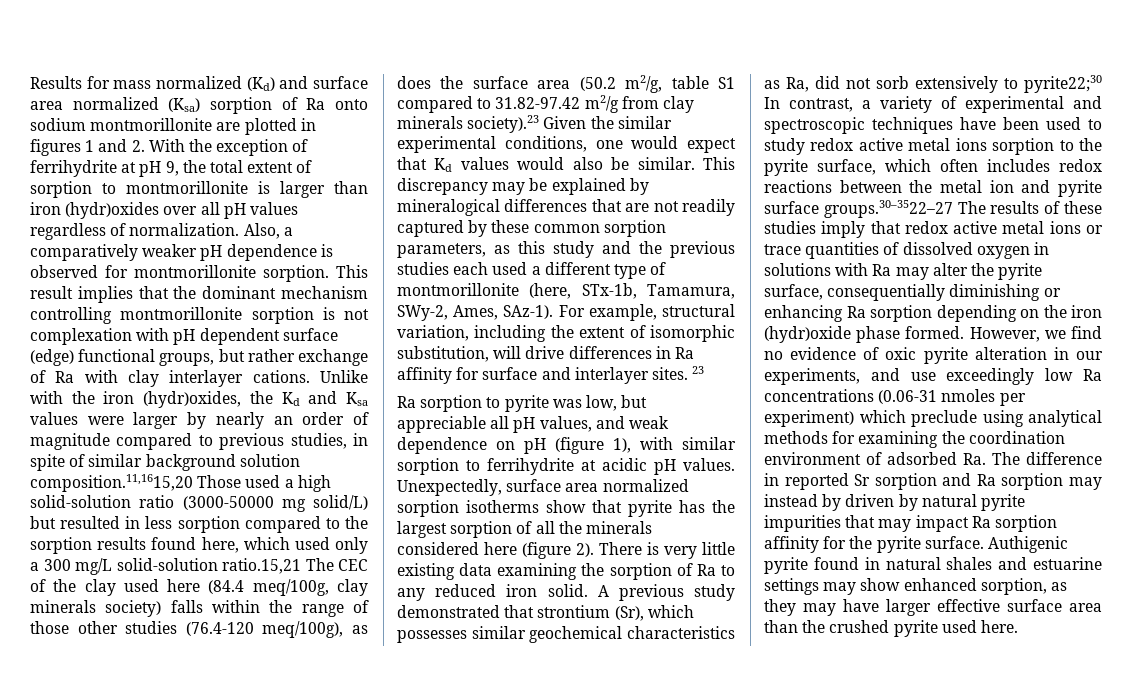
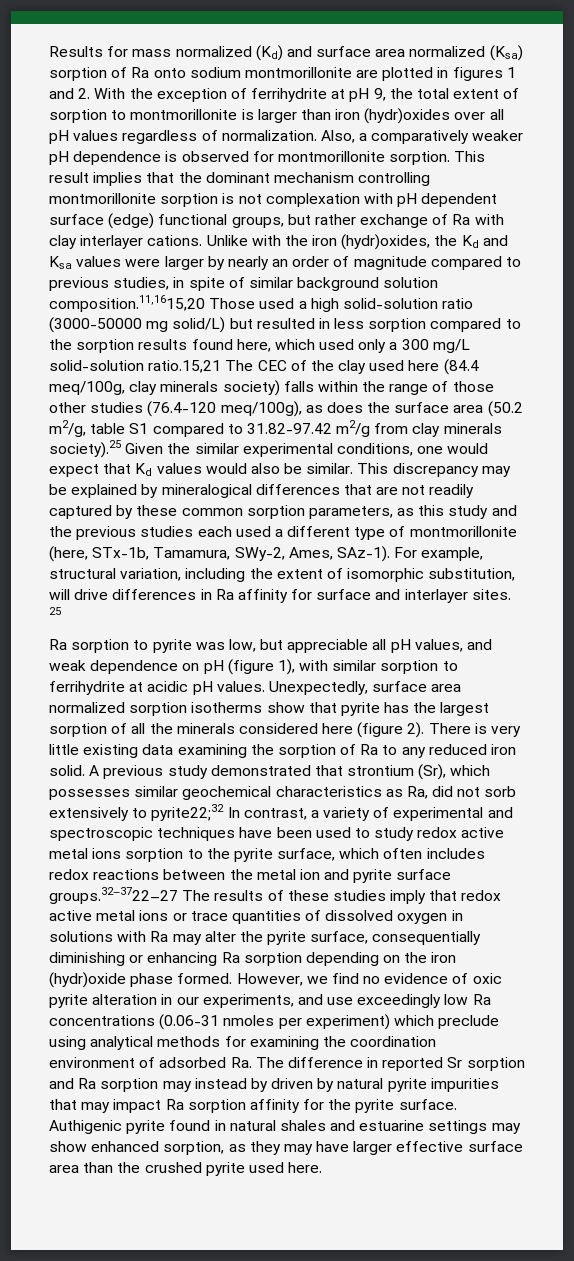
[467,115,540,133] society).23 -> [49,440,121,458] society).25
[692,366,705,374] 23 -> [49,607,61,615] 25
[1024,75,1102,93] pyrite22;30 -> [151,804,225,821] pyrite22;32
[823,200,953,218] groups.30–3522–27 -> [49,887,178,904] groups.32–3722–27

